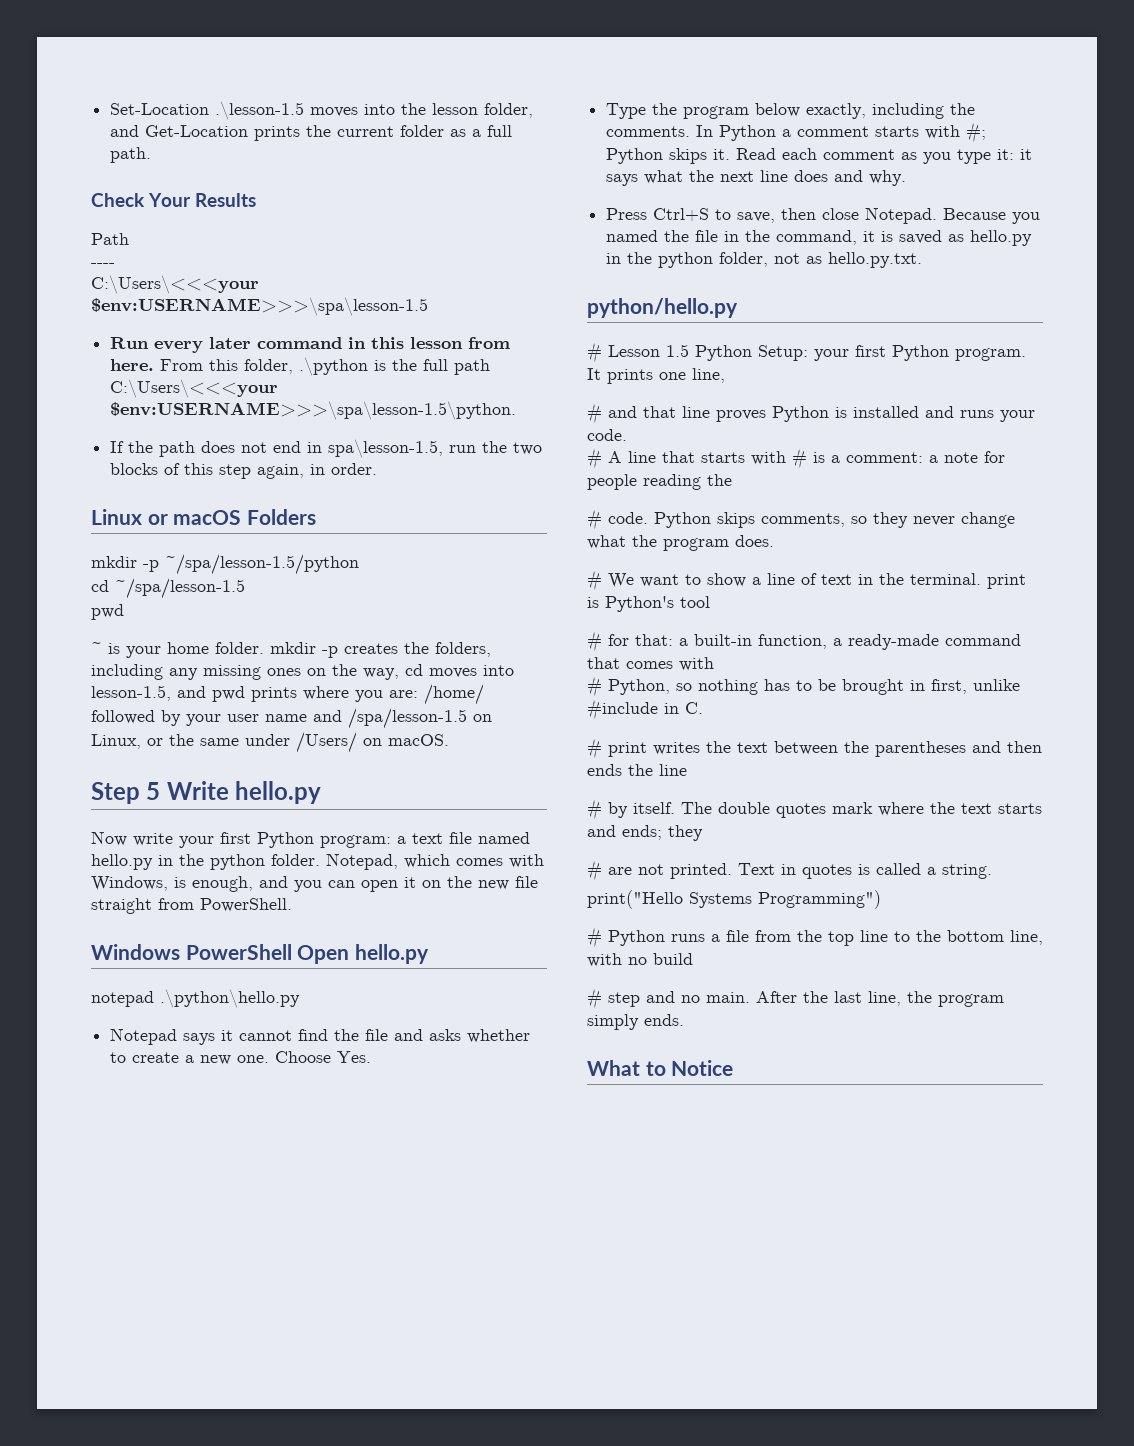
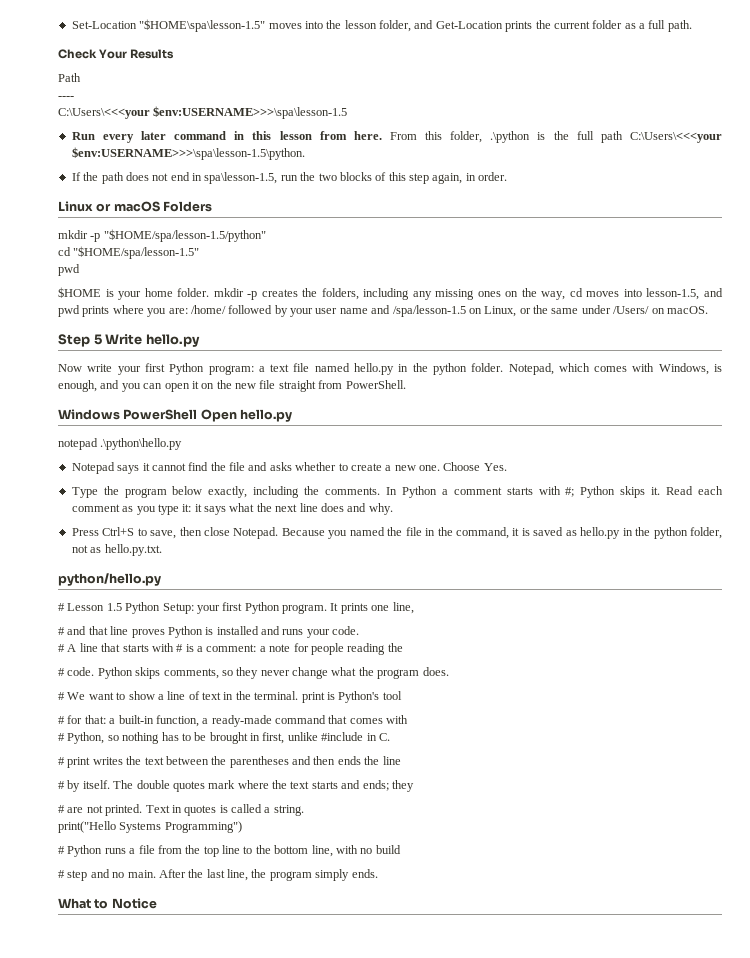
[215,101,305,120] .\lesson-1.5 -> [139,19,266,32] "$HOME\spa\lesson-1.5"
[165,554,359,575] [91,578,245,599] ~/spa/lesson-1.5/python // cd ~/spa/lesson-1.5 -> [103,229,266,242] [58,246,200,259] "$HOME/spa/lesson-1.5/python" // cd "$HOME/spa/lesson-1.5"
[91,642,102,654] ~ -> [58,287,101,298] $HOME

